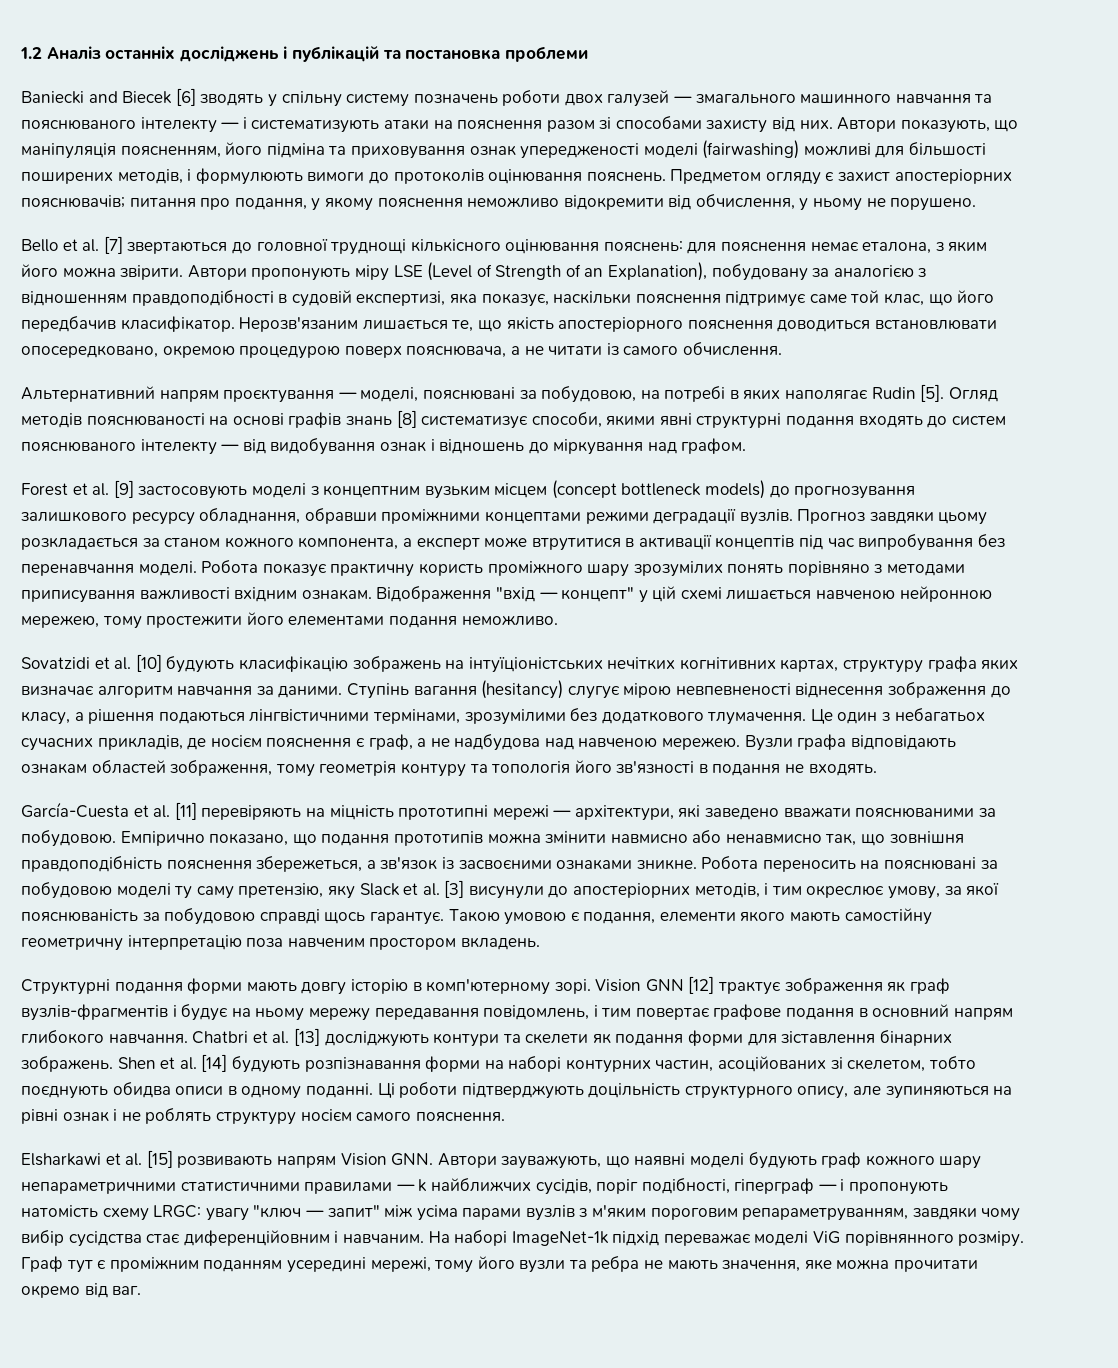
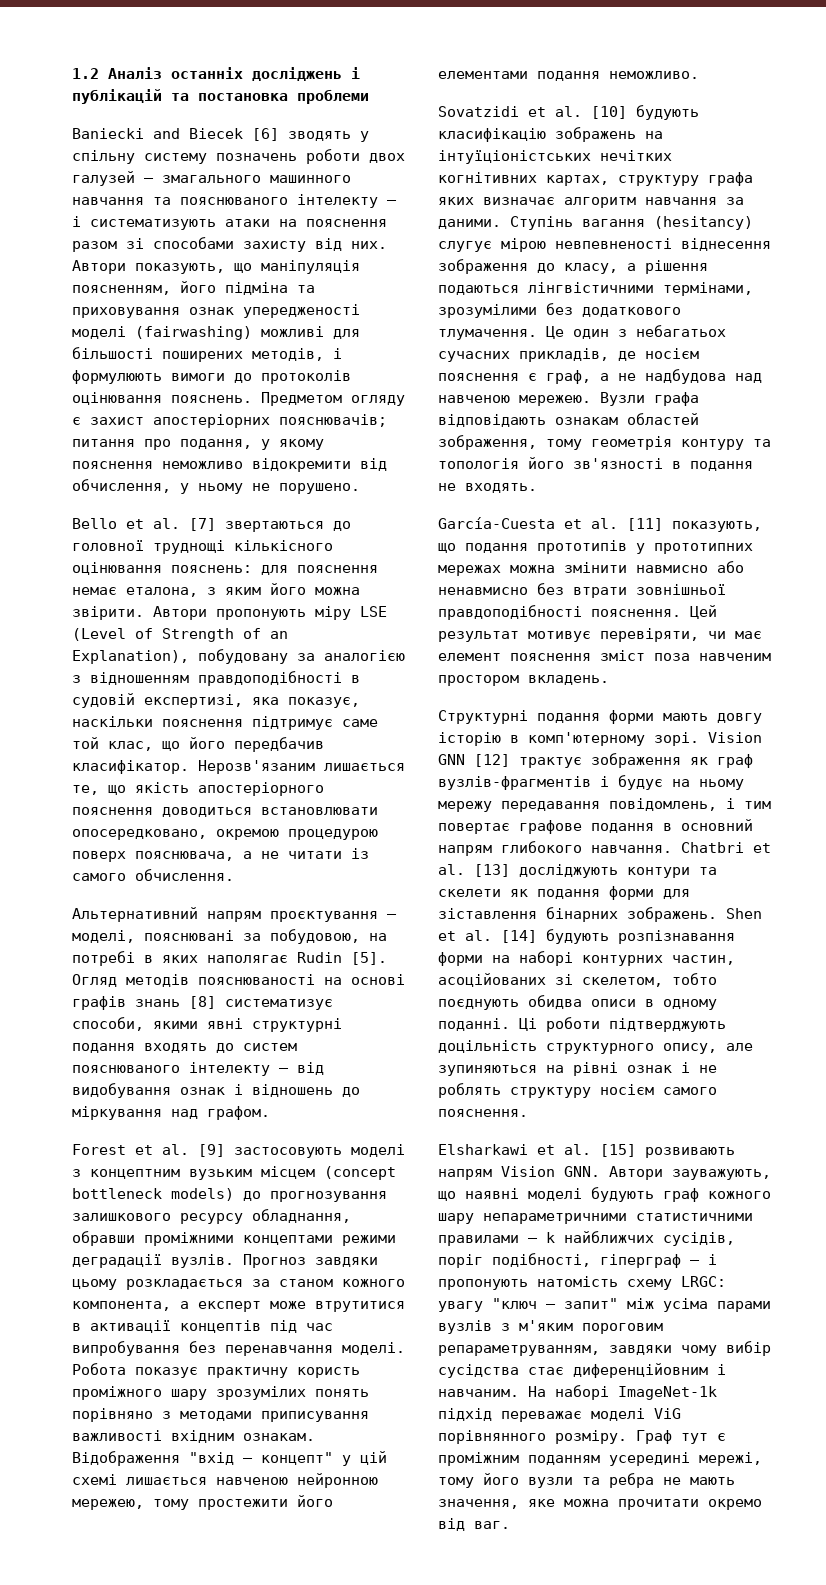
[201,805,996,821] [21,830,483,847] перевіряють на міцність прототипні мережі — архітектури, які заведено вважати пояснюваними за побудовою. Емпірично показано, що подання прототипів -> [672,521,762,532] [438,540,753,554] [438,565,501,576] показують, що подання прототипів у прототипних мережах
[825,831,964,846] [21,856,998,872] [21,880,1000,899] [21,908,932,925] [21,935,242,951] так, що зовнішня правдоподібність пояснення збережеться, а зв'язок із засвоєними ознаками зникне. Робота переносить на пояснювані за побудовою моделі ту саму претензію, яку Slack et al. [3] висунули до апостеріорних методів, і тим окреслює умову, за якої пояснюваність за побудовою справді щось гарантує. Такою умовою є подання, елементи якого мають самостійну геометричну інтерпретацію -> [537,583,726,598] [438,605,717,620] [438,628,762,642] [438,650,645,661] без втрати зовнішньої правдоподібності пояснення. Цей результат мотивує перевіряти, чи має елемент пояснення зміст

